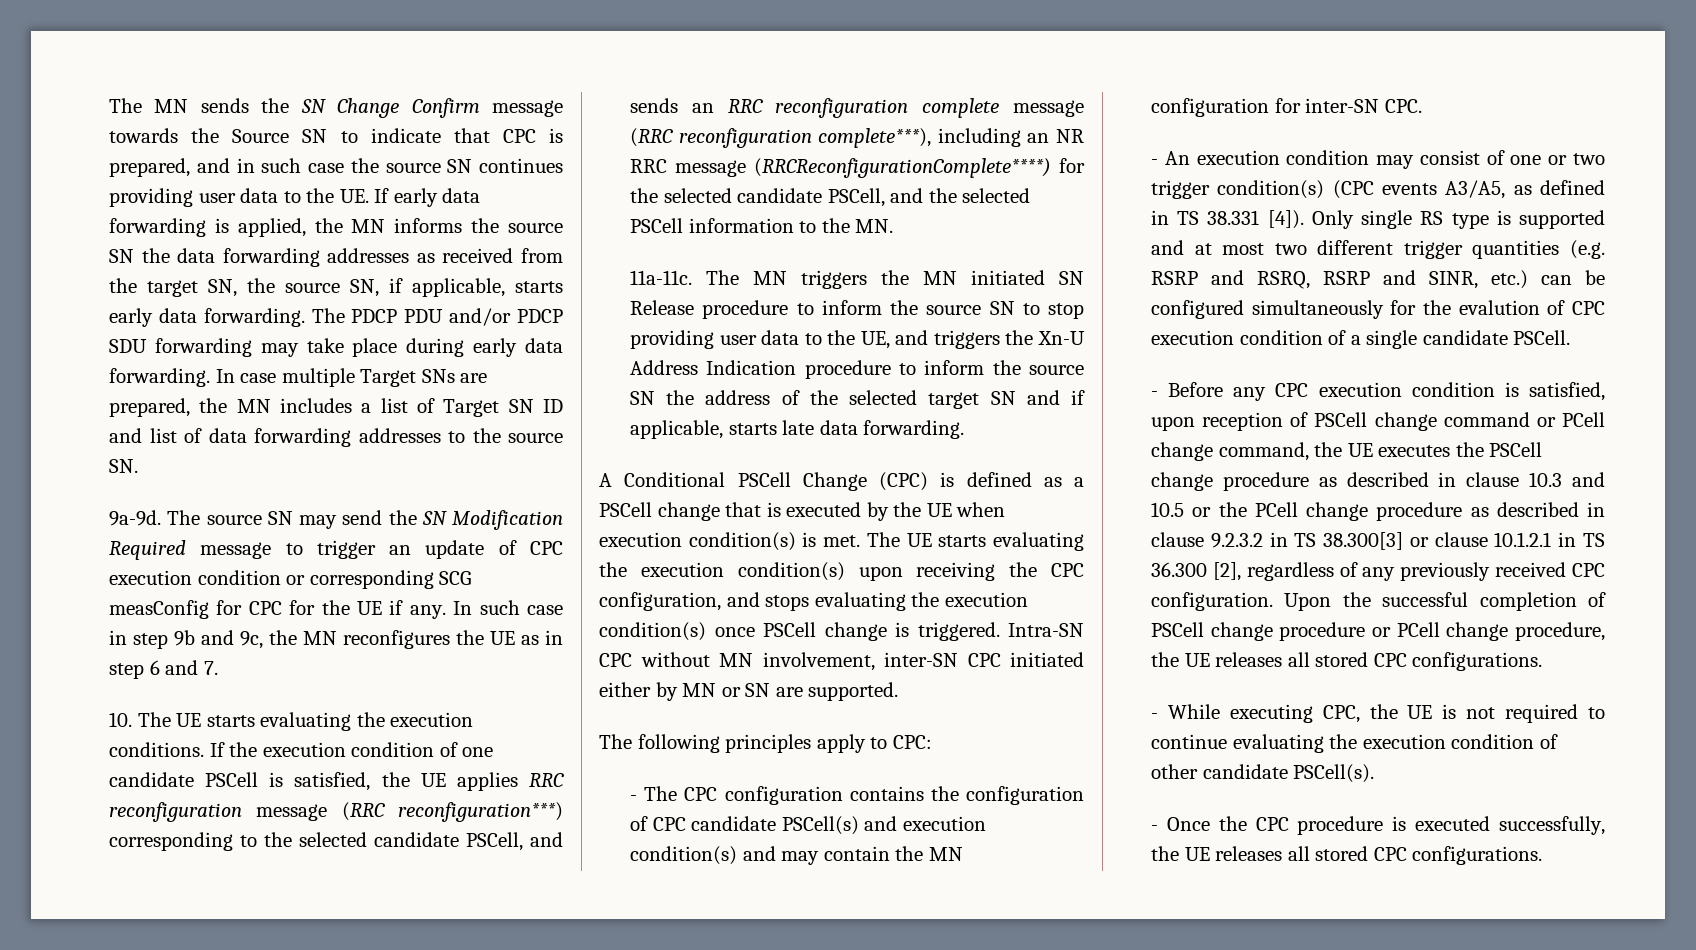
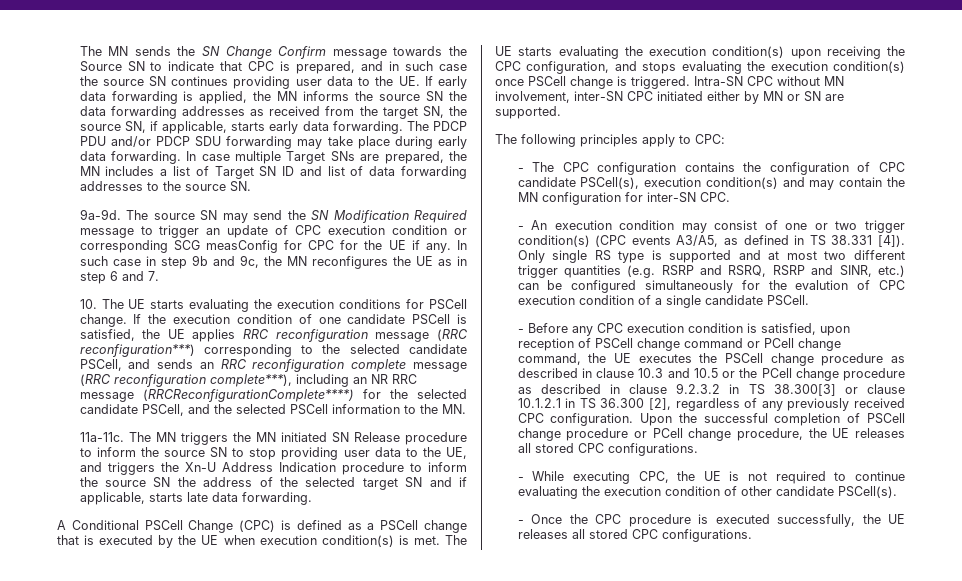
[109,742,205,757] conditions. -> [339,299,468,310] [79,314,127,327] conditions for PSCell change.
[781,816,898,835] PSCell(s) and -> [580,177,640,189] PSCell(s),

